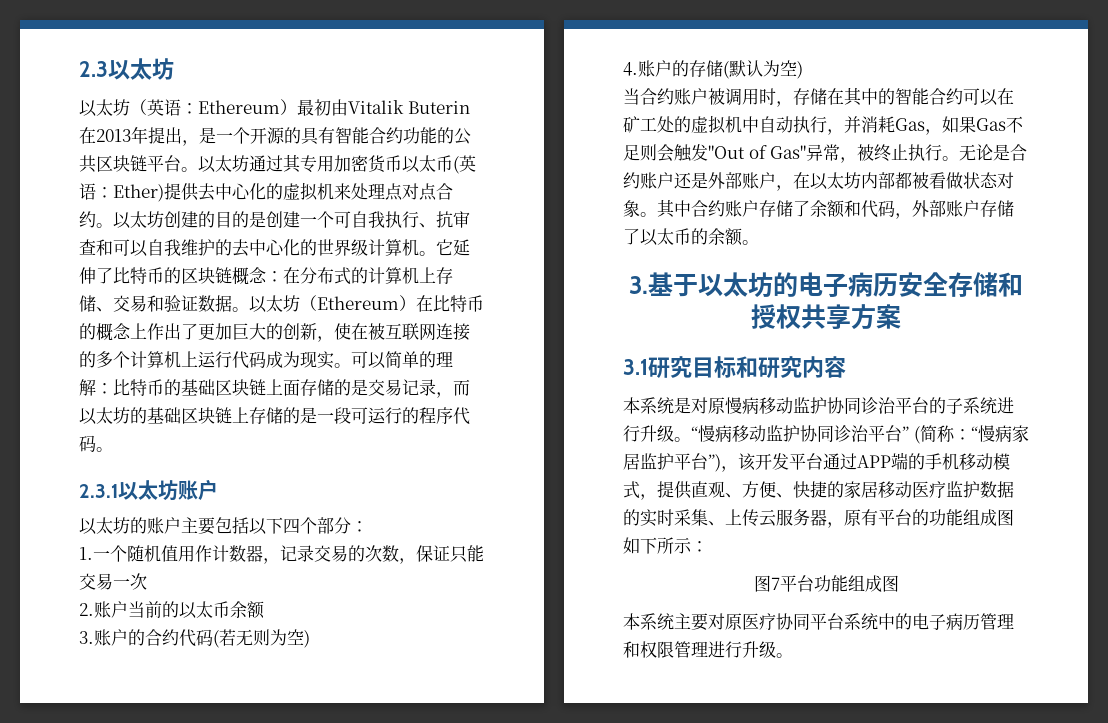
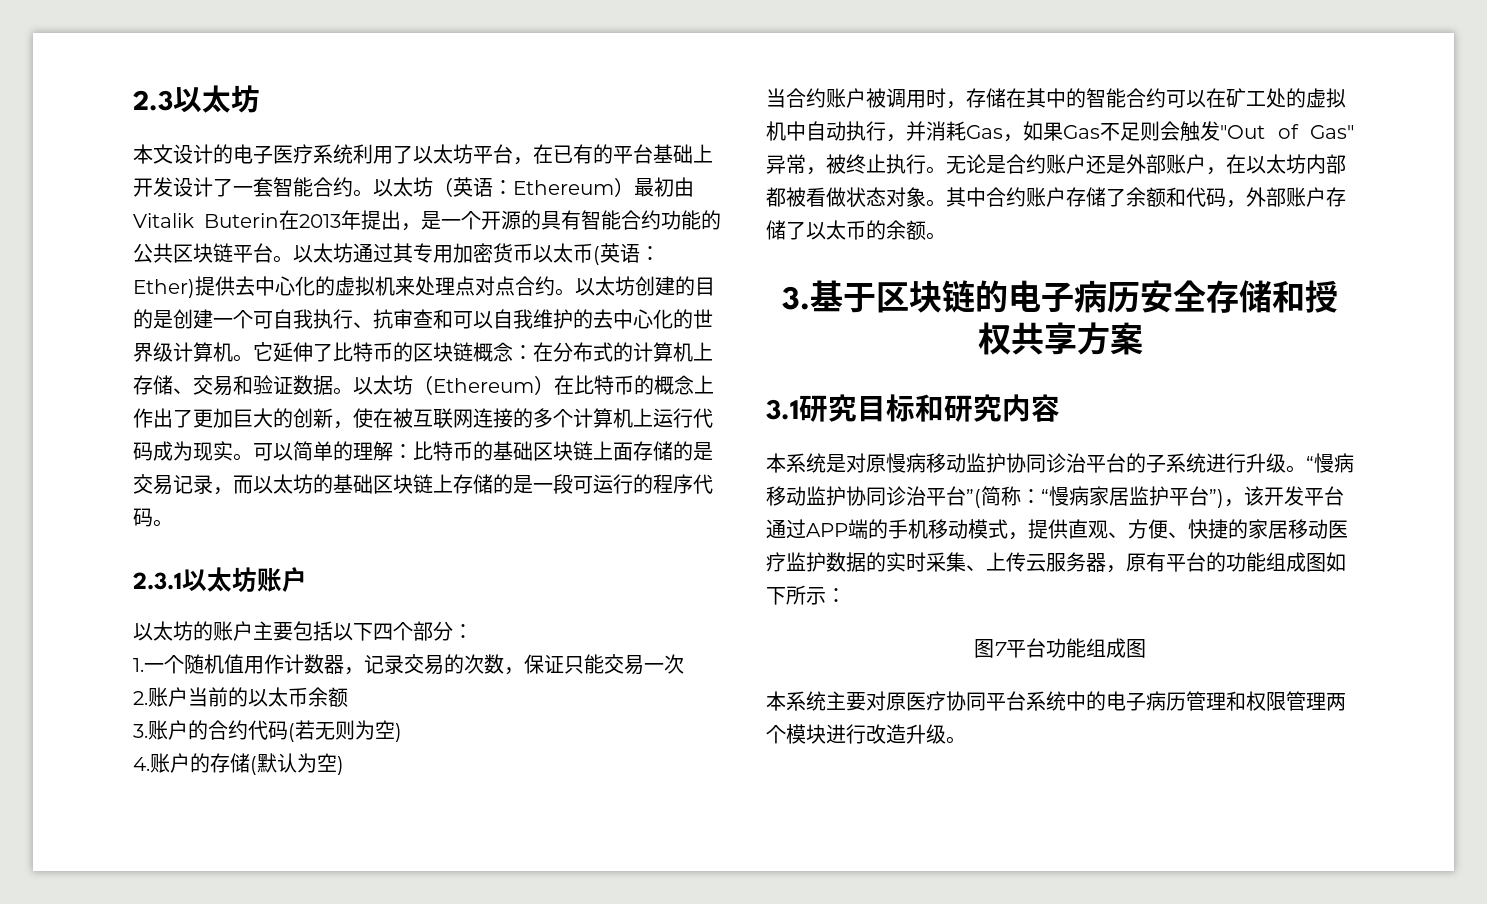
(174, 69) none -> [133,144,713,165] [133,177,373,197] 本文设计的电子医疗系统利用了以太坊平台，在已有的平台基础上开发设计了一套智能合约。
[698,272,773,297] 以太坊 -> [876,280,975,313] 区块链
[902,426,920,444] ” ( -> [966,489,981,508] ”(
[708,641,742,658] 进行 -> [1326,693,1346,711] [766,724,906,744] 两个模块进行改造

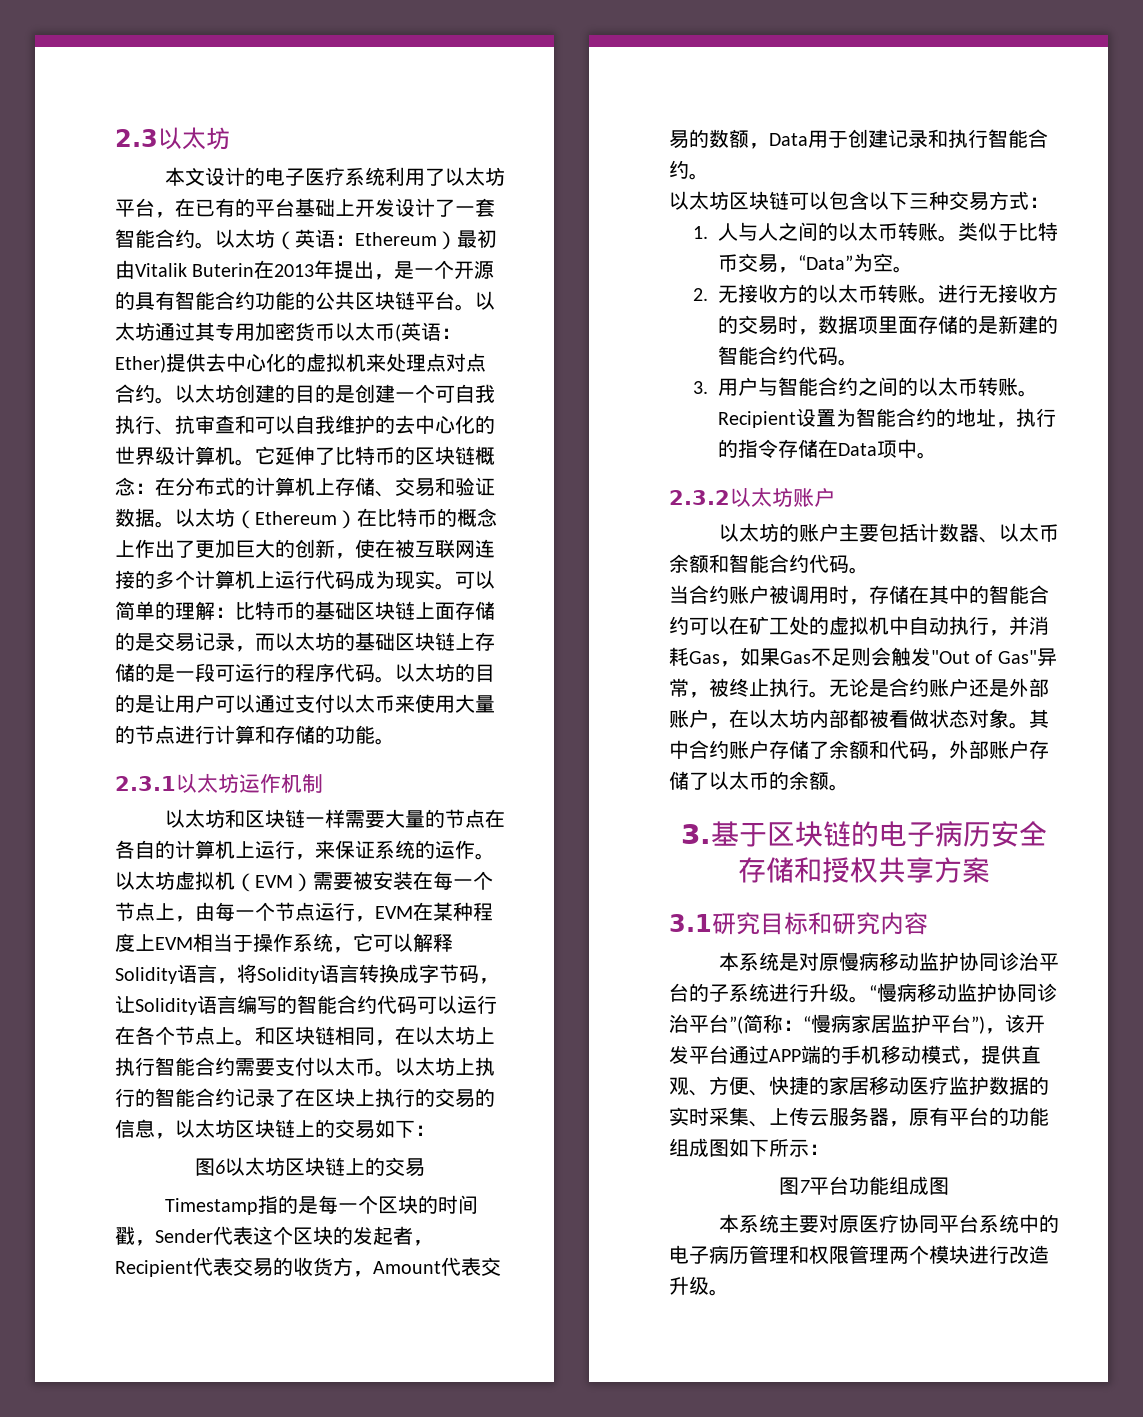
[133,572,182,590] // 2.3.1 -> [395,663,495,682] [115,694,495,713] [115,725,395,745] [115,773,323,793] [164,809,505,828] [115,840,495,860] [115,871,493,892] [115,902,493,922] [115,933,453,953] [115,964,499,984] [115,995,497,1015] [115,1026,495,1046] [115,1057,495,1077] [115,1088,495,1108] [115,1119,435,1139] [195,1157,425,1177] [164,1195,478,1215] [115,1226,433,1246] [115,1257,501,1277] [669,129,1048,149] [669,160,709,180] [669,191,1049,211] [693,222,1059,242] [718,253,914,273] [693,284,1059,304] [718,315,1059,335] [718,346,859,366] [693,377,1039,397] [718,408,1057,428] [718,439,938,459] [669,490,730,505] 以太坊的目的是让用户可以通过支付以太币来使用大量的节点进行计算和存储的功能。 // 2.3.1以太坊运作机制 // 以太坊和区块链一样需要大量的节点在各自的计算机上运行，来保证系统的运作。以太坊虚拟机（EVM）需要被安装在每一个节点上，由每一个节点运行，EVM在某种程度上EVM相当于操作系统，它可以解释Solidity语言，将Solidity语言转换成字节码，让Solidity语言编写的智能合约代码可以运行在各个节点上。和区块链相同，在以太坊上执行智能合约需要支付以太币。以太坊上执行的智能合约记录了在区块上执行的交易的信息，以太坊区块链上的交易如下： // 图6以太坊区块链上的交易 // Timestamp指的是每一个区块的时间戳，Sender代表这个区块的发起者，Recipient代表交易的收货方，Amount代表交易的数额，Data用于创建记录和执行智能合约。 // 以太坊区块链可以包含以下三种交易方式： // 1.人与人之间的以太币转账。类似于比特币交易，“Data”为空。 // 2.无接收方的以太币转账。进行无接收方的交易时，数据项里面存储的是新建的智能合约代码。 // 3.用户与智能合约之间的以太币转账。Recipient设置为智能合约的地址，执行的指令存储在Data项中。 // 2.3.2
[333,621,473,641] [133,654,684,675] [133,687,348,707] [133,720,402,742] [133,753,344,775] 以下四个部分： // 1.一个随机值用作计数器，记录交易的次数，保证只能交易一次 // 2.账户当前的以太币余额 // 3.账户的合约代码(若无则为空) // 4.账户的存储(默认为空) -> [918,523,1059,543] [669,554,869,574] 计数器、以太币余额和智能合约代码。

